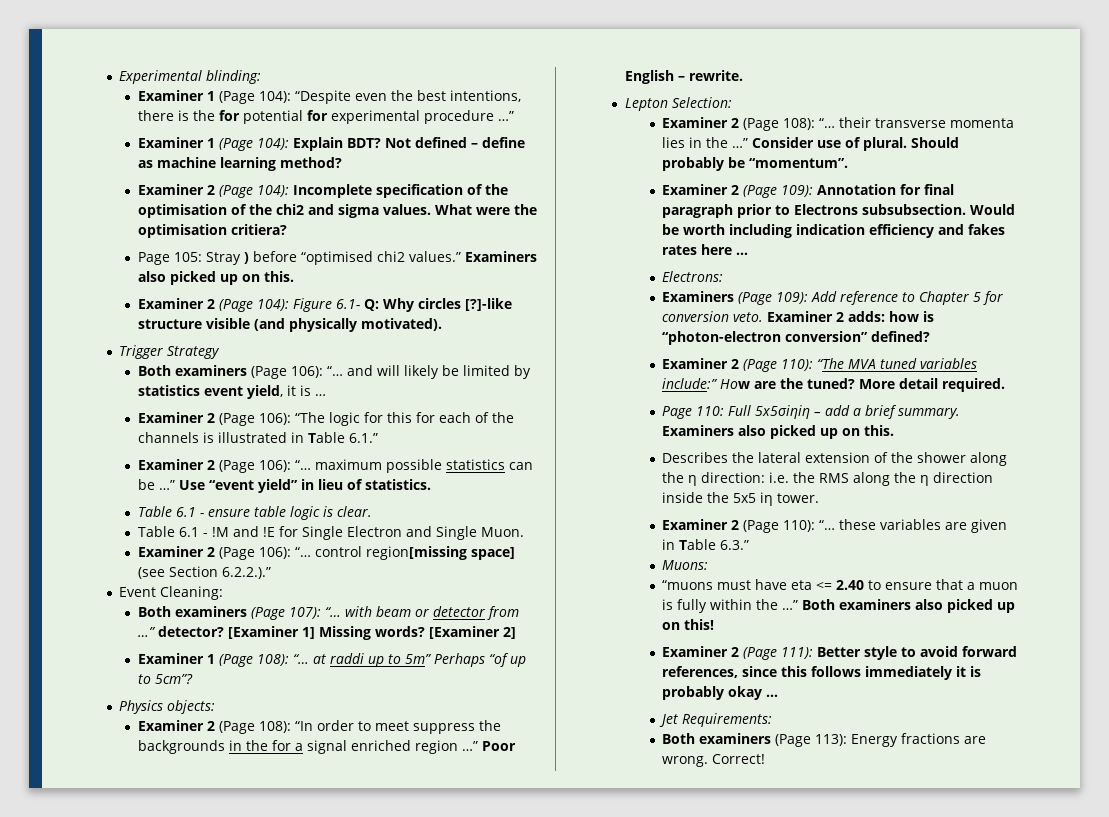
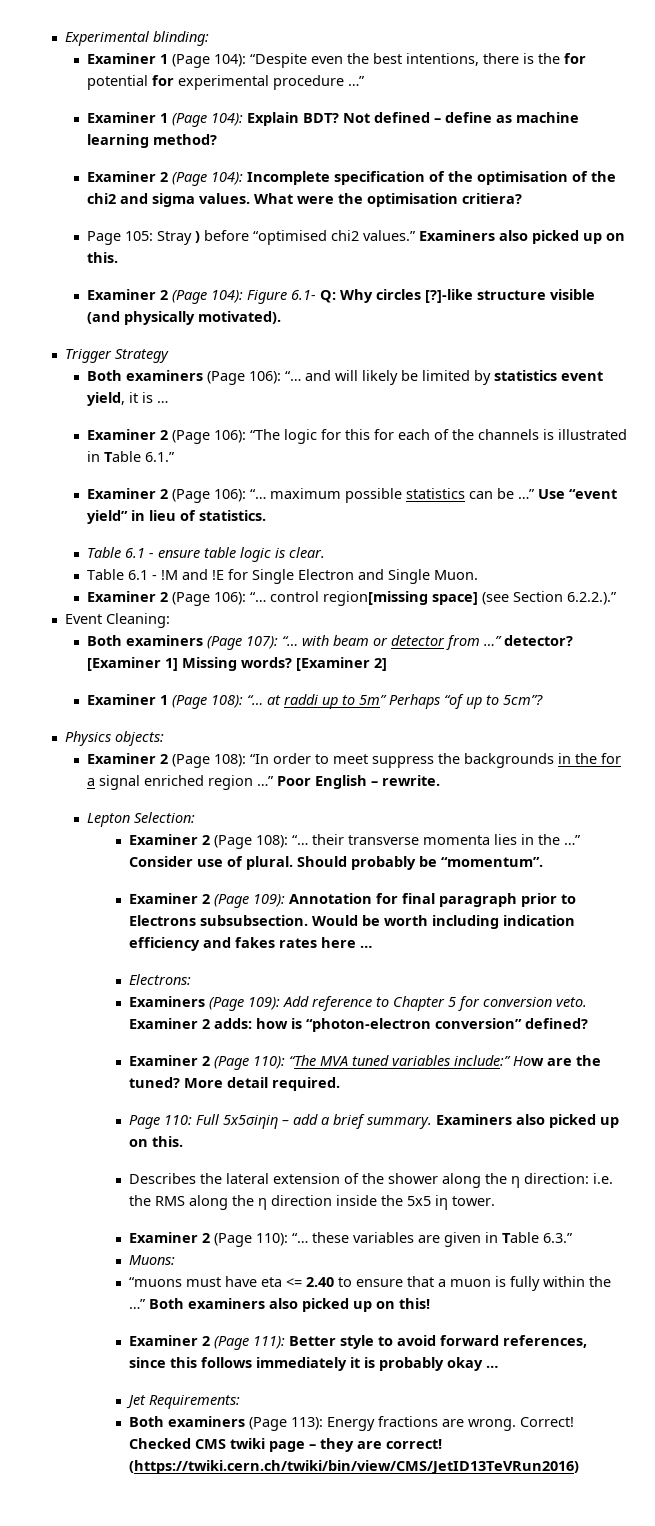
(766, 759) none -> [129,1438,443,1452] [129,1460,580,1474] Checked CMS twiki page – they are correct! (https://twiki.cern.ch/twiki/bin/view/CMS/JetID13TeVRun2016)

